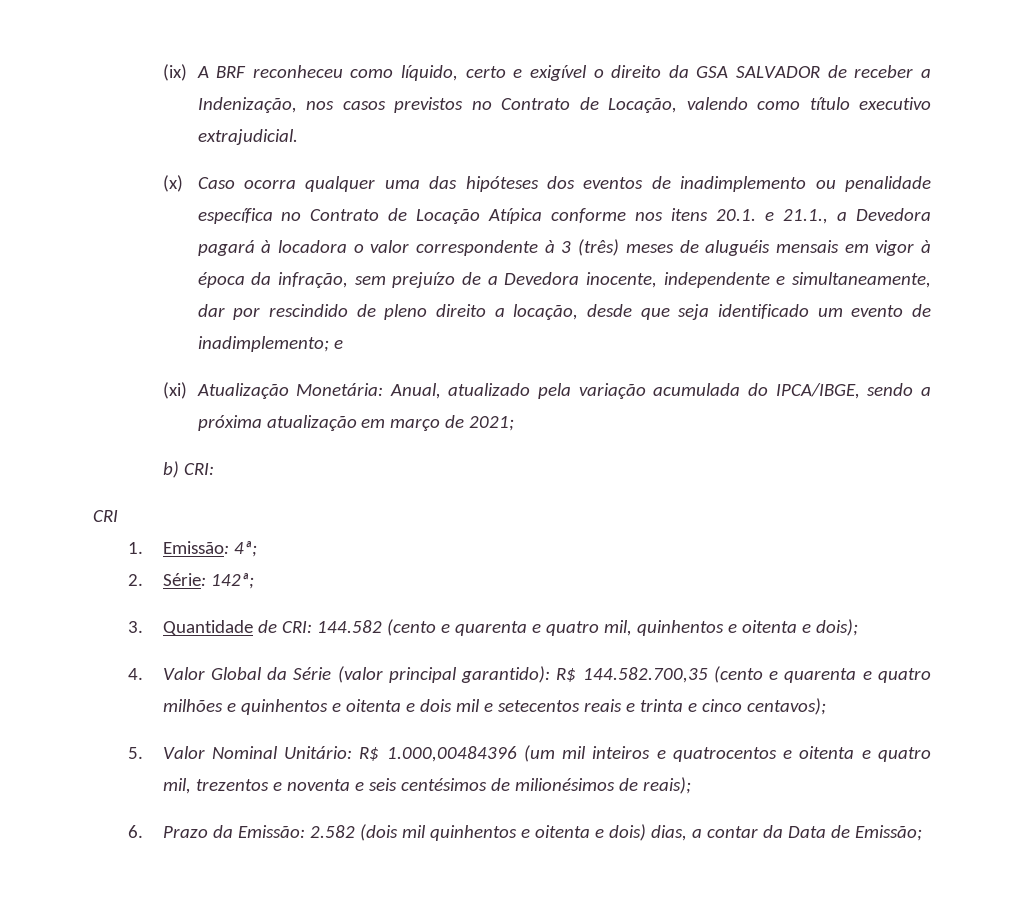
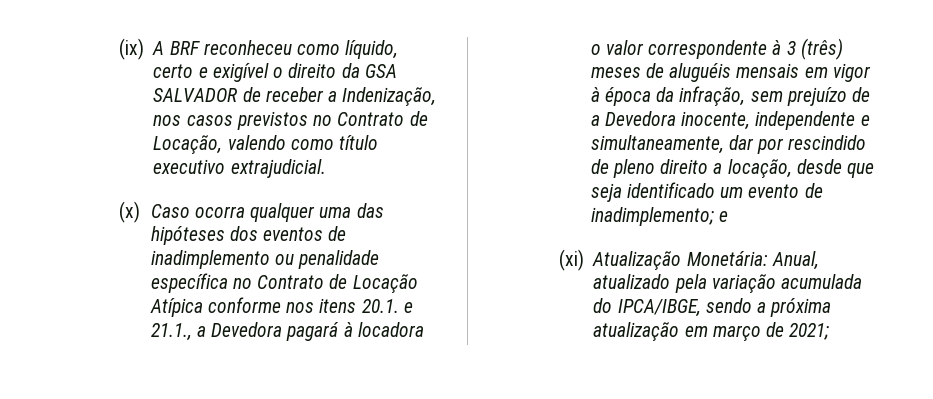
[162,461,214,478] [93,510,118,522] [127,541,257,557] [127,573,254,589] [127,619,858,636] [127,666,932,683] [162,698,826,715] [127,745,931,762] [162,777,691,794] [127,824,922,841] // b) CRI: // CRI // 1. Emissão: 4ª; // 2. Série: 142ª; // 3. Quantidade de CRI: 144.582 (cento e quarenta e quatro mil, quinhentos e oitenta e dois); // 4. Valor Global da Série (valor principal garantido): R$ 144.582.700,35 (cento e quarenta e quatro milhões e quinhentos e oitenta e dois mil e setecentos reais e trinta e cinco centavos); // 5. Valor Nominal Unitário: R$ 1.000,00484396 (um mil inteiros e quatrocentos e oitenta e quatro mil, trezentos e noventa e seis centésimos de milionésimos de reais); // 6. Prazo da Emissão: 2.582 (dois mil quinhentos e oitenta e dois) dias, a contar da Data de Emissão; -> (830, 331) none

